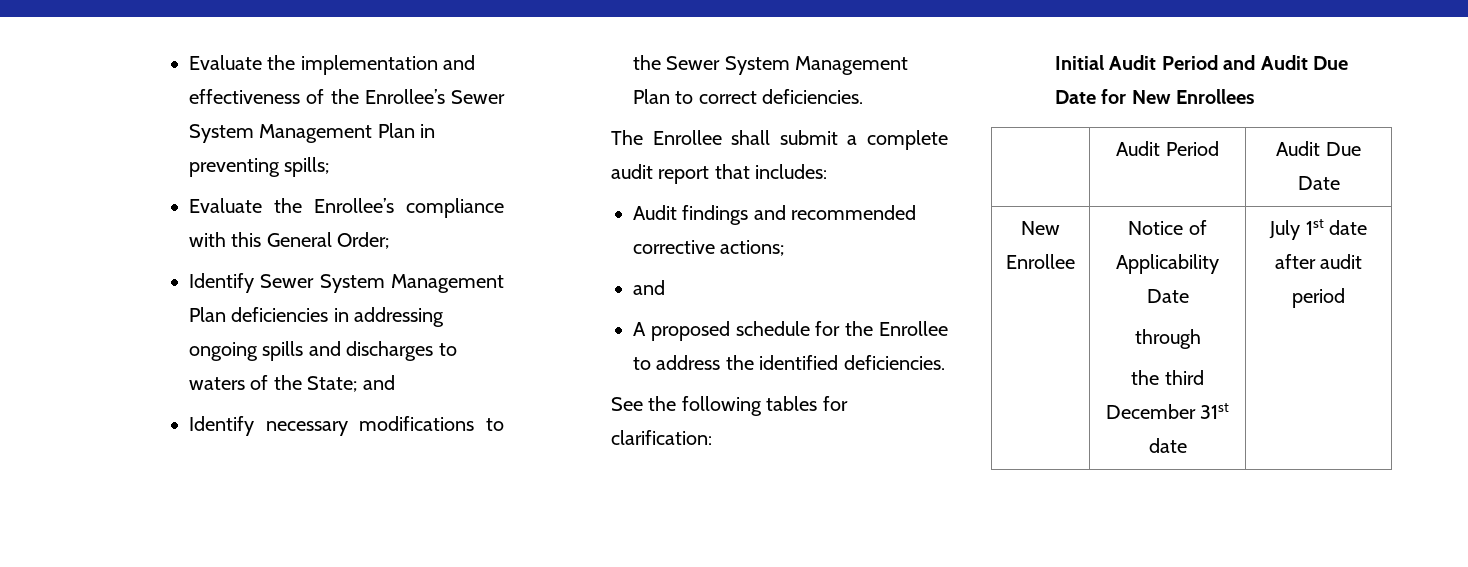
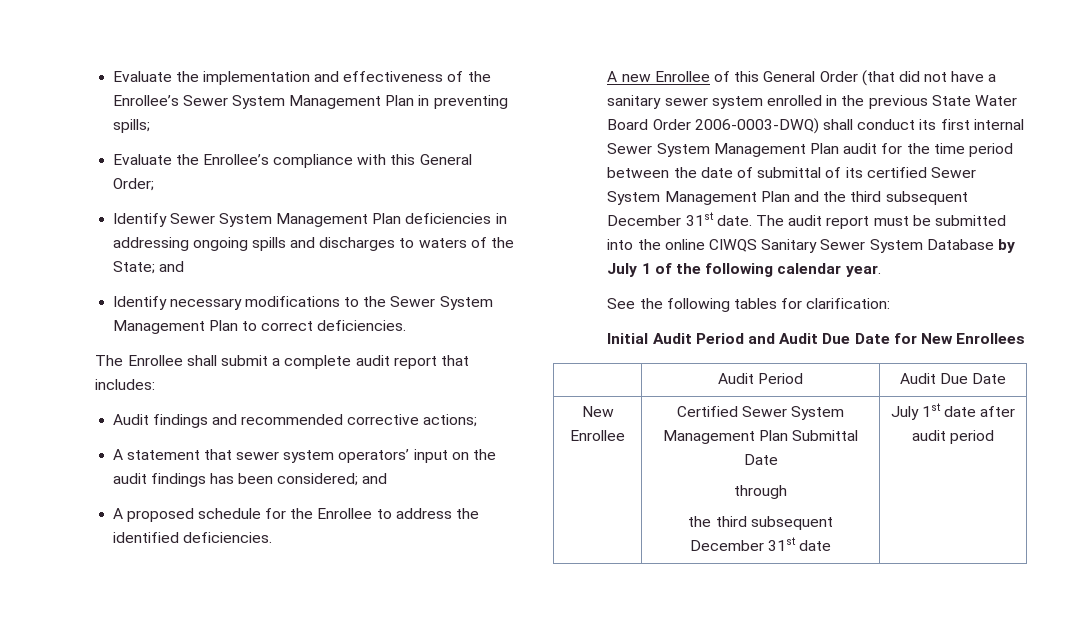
(785, 248) none -> [112,449,496,463] [112,473,359,487] A statement that sewer system operators’ input on the audit findings has been considered;
(945, 362) none -> [607,70,997,86] [607,95,1017,109] [607,118,1024,134] [607,143,1013,157] [607,167,976,178] [607,191,968,205] [607,212,1006,229] [607,239,1015,253] [607,263,881,277] // A new Enrollee of this General Order (that did not have a sanitary sewer system enrolled in the previous State Water Board Order 2006-0003-DWQ) shall conduct its first internal Sewer System Management Plan audit for the time period between the date of submittal of its certified Sewer System Management Plan and the third subsequent December 31st date. The audit report must be submitted into the online CIWQS Sanitary Sewer System Database by July 1 of the following calendar year.
[1128,220,1207,235] [1116,254,1219,274] Notice of Applicability -> [676,406,845,420] [662,430,859,444] Certified Sewer System Management Plan Submittal
(1204, 377) none -> [750,516,833,530] subsequent

